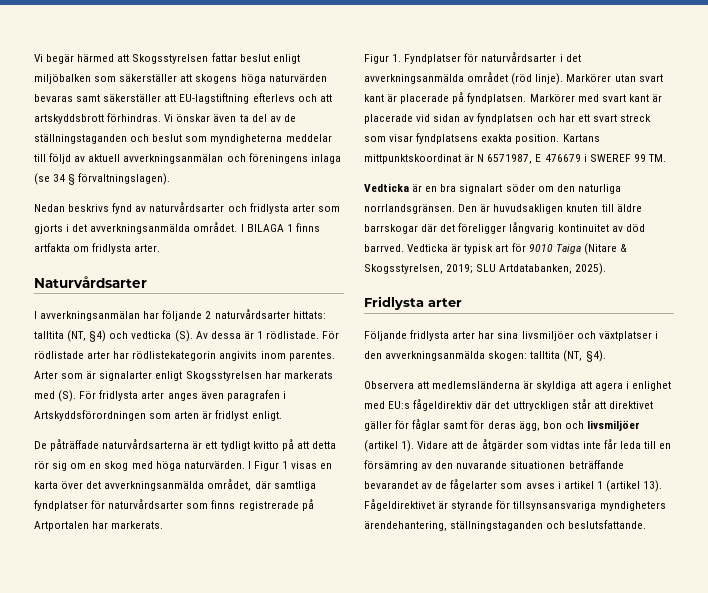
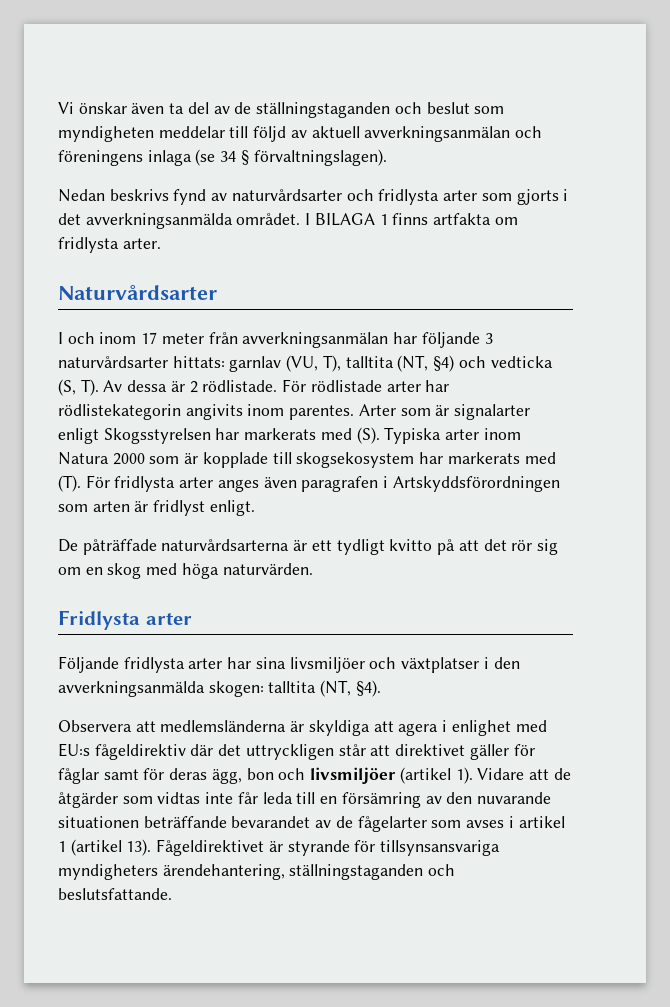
[34,53,300,64] [34,74,327,84] [34,93,332,104] [34,113,174,124] Vi begär härmed att Skogsstyrelsen fattar beslut enligt miljöbalken som säkerställer att skogens höga naturvärden bevaras samt säkerställer att EU-lagstiftning efterlevs och att artskyddsbrott förhindras. Vi -> [58,102,74,114] Vi
[210,134,283,144] myndigheterna -> [58,126,154,142] myndigheten
(37, 315) none -> [67,332,238,344] och inom 17 meter från
[205,311,212,319] 2 -> [484,333,493,344] 3
(326, 315) none -> [229,355,341,372] garnlav (VU, T),
[174,330,193,342] (S). -> [58,379,99,396] (S, T).
[256,331,263,339] 1 -> [189,381,198,393] 2
(77, 396) none -> [384,427,521,444] [58,452,556,468] [58,475,81,492] Typiska arter inom Natura 2000 som är kopplade till skogsekosystem har markerats med (T).
[311,441,336,449] detta -> [483,539,507,551] det
[247,461,333,471] [34,479,316,491] [34,499,314,511] [34,521,164,531] [364,52,581,64] [364,72,663,85] [364,92,662,104] [364,113,651,124] [364,133,600,144] [364,154,666,164] [364,183,621,194] [364,204,642,214] [364,222,645,234] [364,243,627,255] [364,263,607,275] I Figur 1 visas en karta över det avverkningsanmälda området, där samtliga fyndplatser för naturvårdsarter som finns registrerade på Artportalen har markerats. // Figur 1. Fyndplatser för naturvårdsarter i det avverkningsanmälda området (röd linje). Markörer utan svart kant är placerade på fyndplatsen. Markörer med svart kant är placerade vid sidan av fyndplatsen och har ett svart streck som visar fyndplatsens exakta position. Kartans mittpunktskoordinat är N 6571987, E 476679 i SWEREF 99 TM. // Vedticka är en bra signalart söder om den naturliga norrlandsgränsen. Den är huvudsakligen knuten till äldre barrskogar där det föreligger långvarig kontinuitet av död barrved. Vedticka är typisk art för 9010 Taiga (Nitare & Skogsstyrelsen, 2019; SLU Artdatabanken, 2025). -> (313, 569) none

